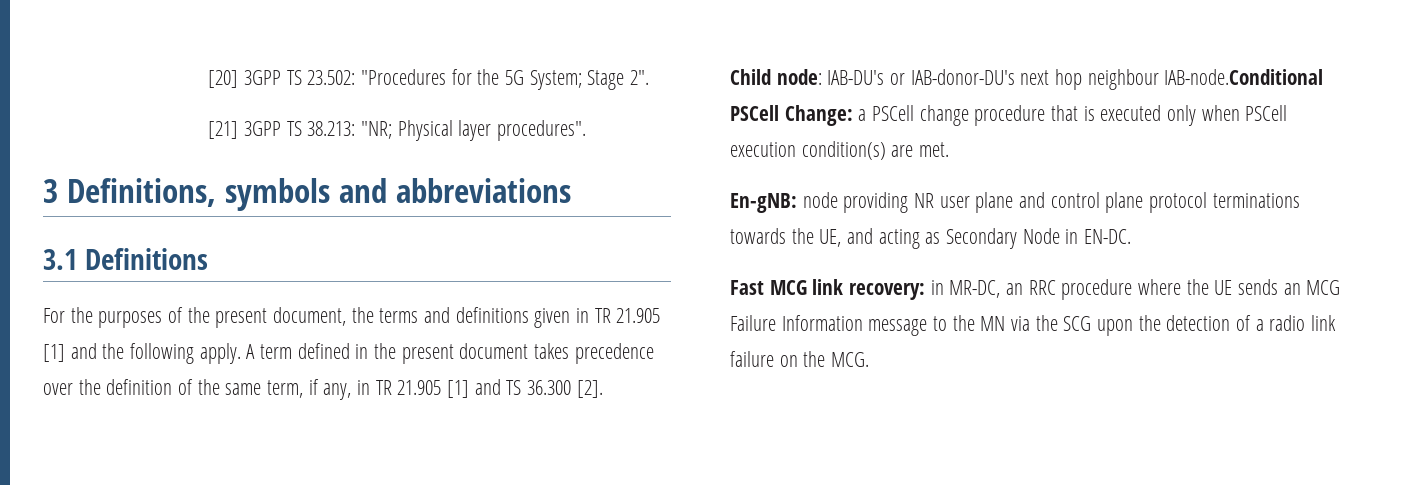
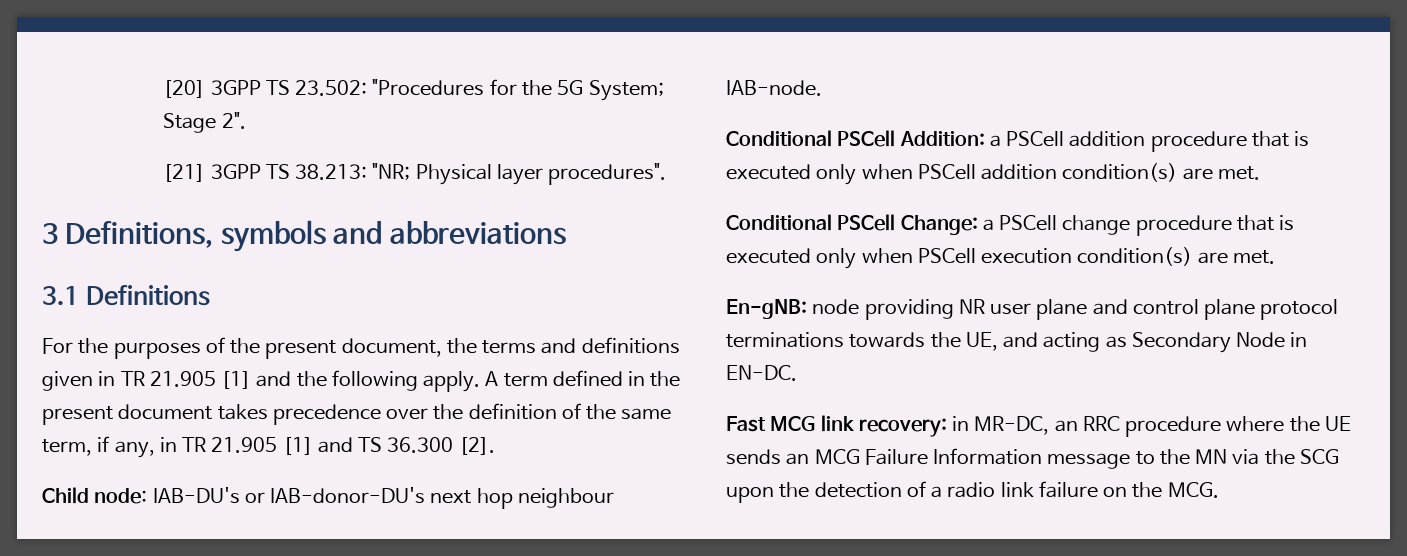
[1164,69,1324,85] IAB-node.Conditional -> [726,80,822,96] [726,130,1310,152] [726,163,1260,185] [726,214,832,231] IAB-node. // Conditional PSCell Addition: a PSCell addition procedure that is executed only when PSCell addition condition(s) are met. // Conditional

